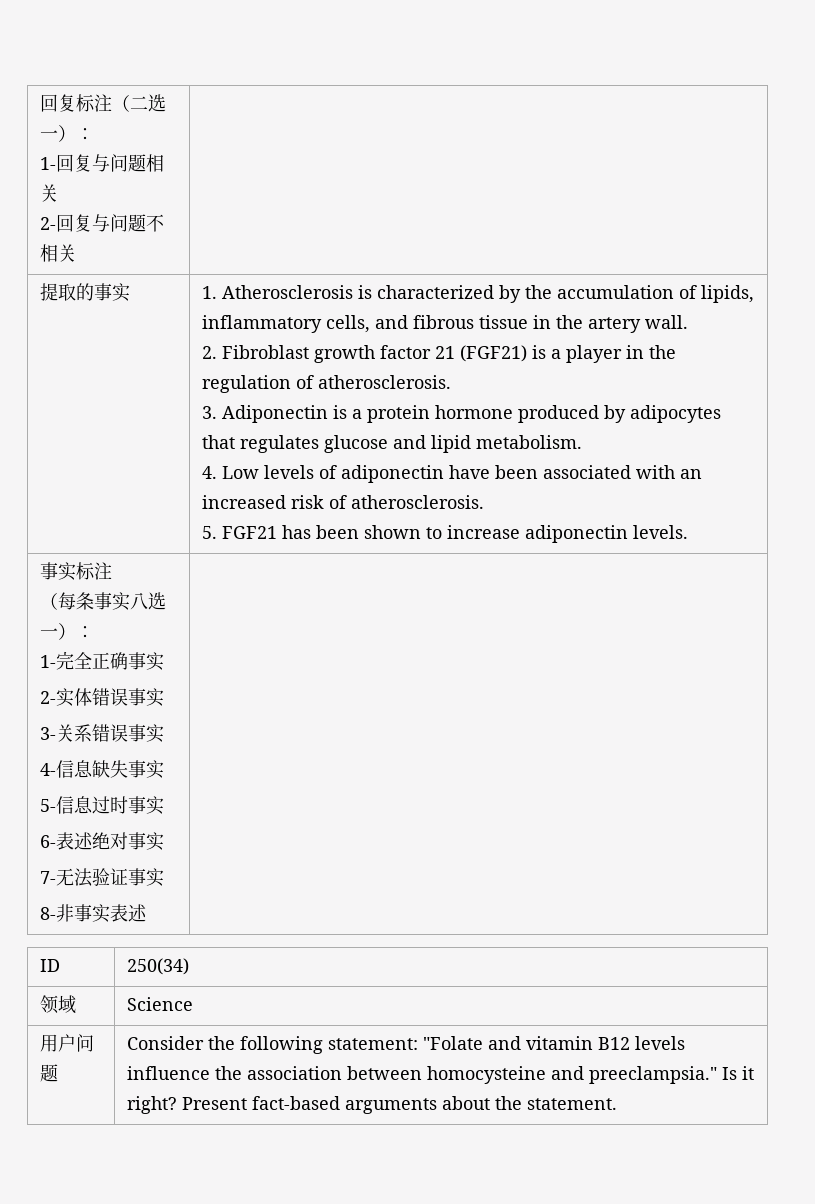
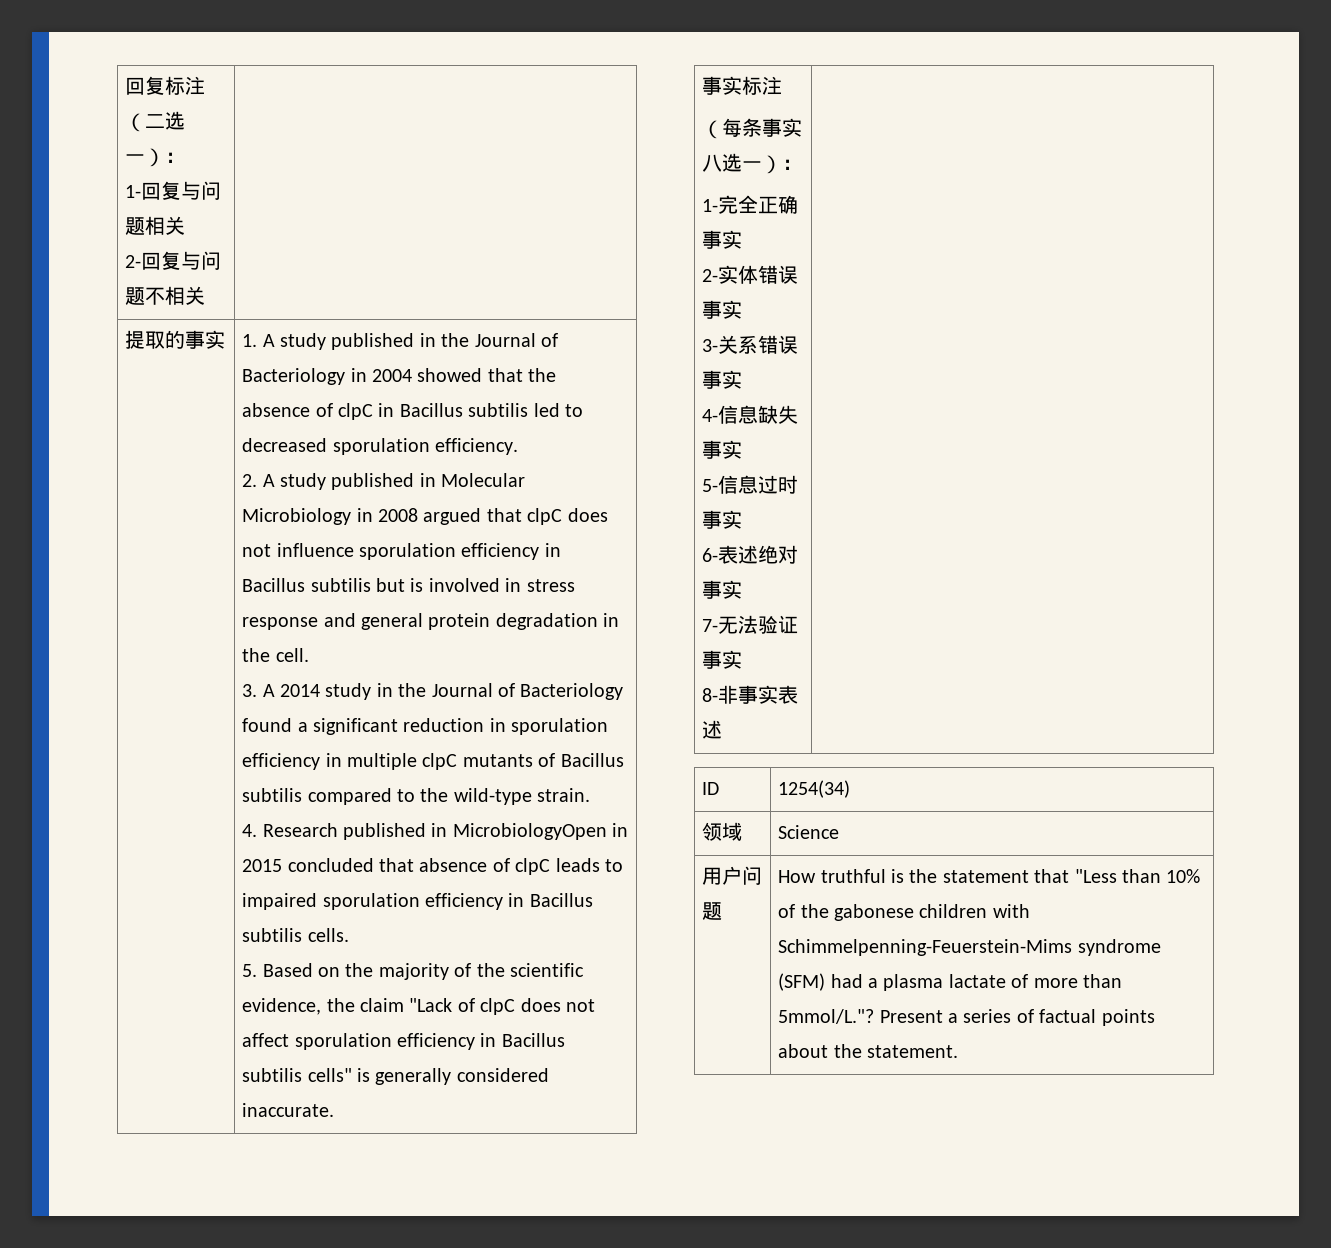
[221,285,754,303] [201,315,688,333] [201,345,676,363] [201,375,451,393] [201,405,721,423] [201,435,582,453] [201,465,702,483] [201,495,484,509] [201,525,688,543] Atherosclerosis is characterized by the accumulation of lipids, inflammatory cells, and fibrous tissue in the artery wall. // 2. Fibroblast growth factor 21 (FGF21) is a player in the regulation of atherosclerosis. // 3. Adiponectin is a protein hormone produced by adipocytes that regulates glucose and lipid metabolism. // 4. Low levels of adiponectin have been associated with an increased risk of atherosclerosis. // 5. FGF21 has been shown to increase adiponectin levels. -> [262,333,559,350] [242,368,557,385] [242,403,584,420] [242,438,519,455] [242,473,526,490] [242,508,608,525] [242,543,561,560] [242,578,575,592] [242,613,620,630] [242,648,309,662] [242,683,624,700] [242,718,609,735] [242,753,624,770] [242,788,591,805] [242,823,629,840] [242,858,624,875] [242,893,593,910] [242,928,349,942] [242,963,585,980] [242,998,596,1015] [242,1033,565,1050] [242,1068,549,1085] [242,1103,335,1117] A study published in the Journal of Bacteriology in 2004 showed that the absence of clpC in Bacillus subtilis led to decreased sporulation efficiency. // 2. A study published in Molecular Microbiology in 2008 argued that clpC does not influence sporulation efficiency in Bacillus subtilis but is involved in stress response and general protein degradation in the cell. // 3. A 2014 study in the Journal of Bacteriology found a significant reduction in sporulation efficiency in multiple clpC mutants of Bacillus subtilis compared to the wild-type strain. // 4. Research published in MicrobiologyOpen in 2015 concluded that absence of clpC leads to impaired sporulation efficiency in Bacillus subtilis cells. // 5. Based on the majority of the scientific evidence, the claim "Lack of clpC does not affect sporulation efficiency in Bacillus subtilis cells" is generally considered inaccurate.
[126,958,189,975] 250(34) -> [778,780,851,798] 1254(34)
[126,1036,685,1054] [126,1066,754,1084] [126,1096,437,1114] Consider the following statement: "Folate and vitamin B12 levels influence the association between homocysteine and preeclampsia." Is it right? Present fact-based arguments -> [778,869,1201,883] [778,904,1030,921] [778,939,1161,956] [778,973,1123,991] [778,1009,1155,1026] How truthful is the statement that "Less than 10% of the gabonese children with Schimmelpenning-Feuerstein-Mims syndrome (SFM) had a plasma lactate of more than 5mmol/L."? Present a series of factual points

